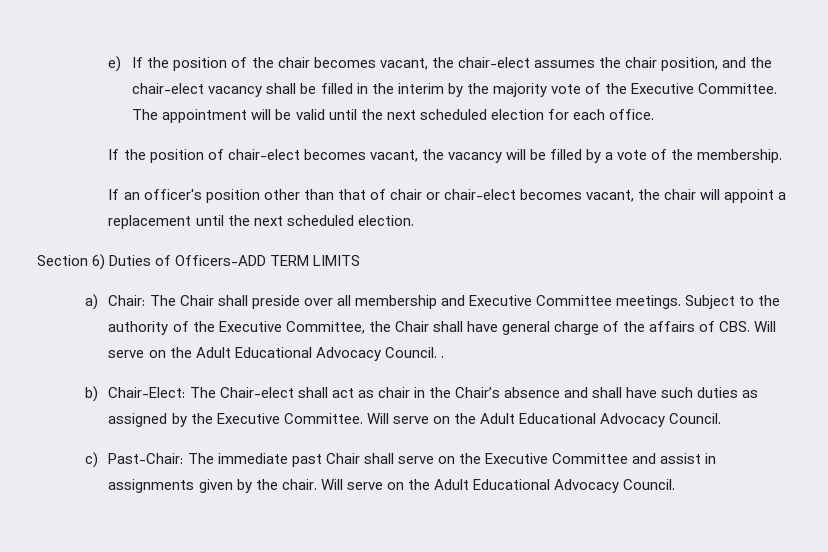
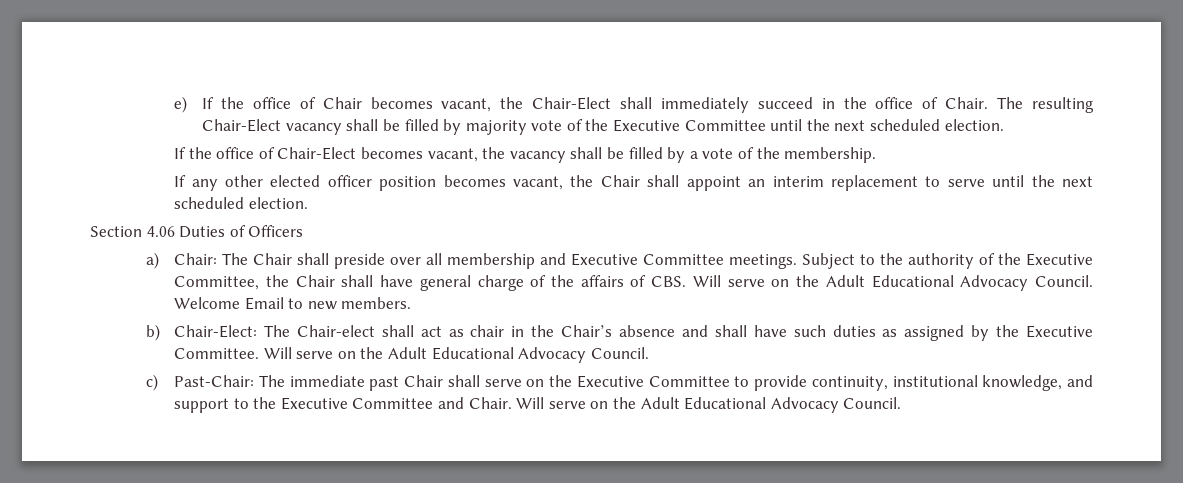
[173,57,773,71] [132,83,489,97] position of the chair becomes vacant, the chair-elect assumes the chair position, and the chair-elect vacancy shall be filled in the interim by the -> [252,97,1094,113] [202,119,462,135] office of Chair becomes vacant, the Chair-Elect shall immediately succeed in the office of Chair. The resulting Chair-Elect vacancy shall be filled by
[698,83,778,94] [132,109,654,123] [108,149,300,163] Committee. The appointment will be valid until the next scheduled election for each office. // If the position of chair-elect -> [684,119,1004,131] [174,147,357,160] Committee until the next scheduled election. // If the office of Chair-Elect
[505,149,526,160] will -> [570,147,603,159] shall
[123,189,787,203] [108,215,192,229] an officer's position other than that of chair or chair-elect becomes vacant, the chair will appoint a replacement -> [191,175,985,191] any other elected officer position becomes vacant, the Chair shall appoint an interim replacement to serve
[92,254,106,270] 6) -> [146,226,175,237] 4.06
[175,255,361,266] Officers-ADD TERM LIMITS -> [248,225,304,237] Officers
[440,356,444,358] . -> [174,297,412,310] Welcome Email to new members.
[632,453,717,464] [108,479,317,493] and assist in assignments given by the chair. -> [734,375,1093,391] [174,397,512,413] to provide continuity, institutional knowledge, and support to the Executive Committee and Chair.

